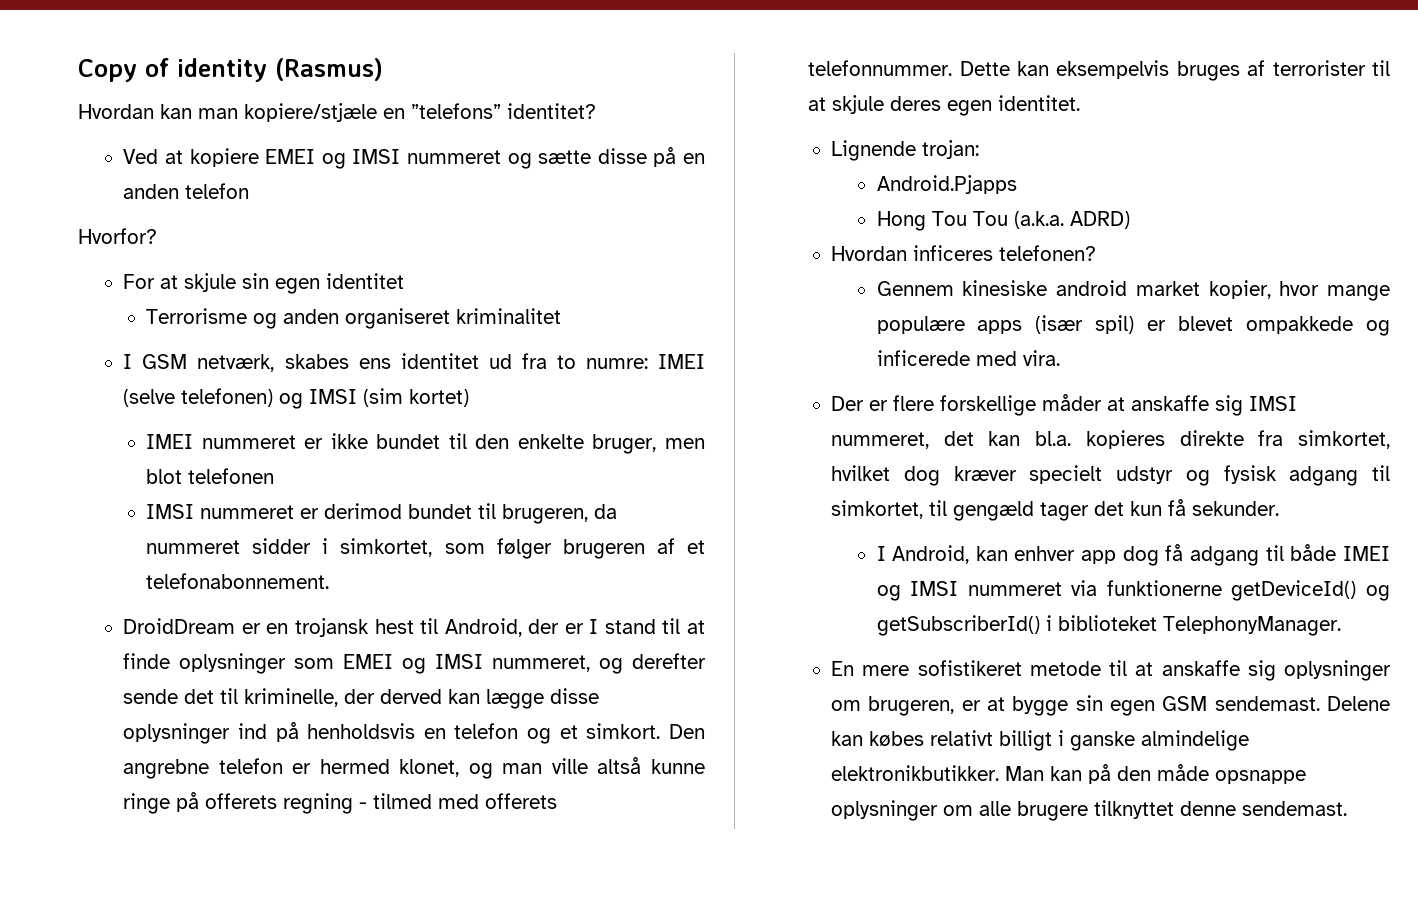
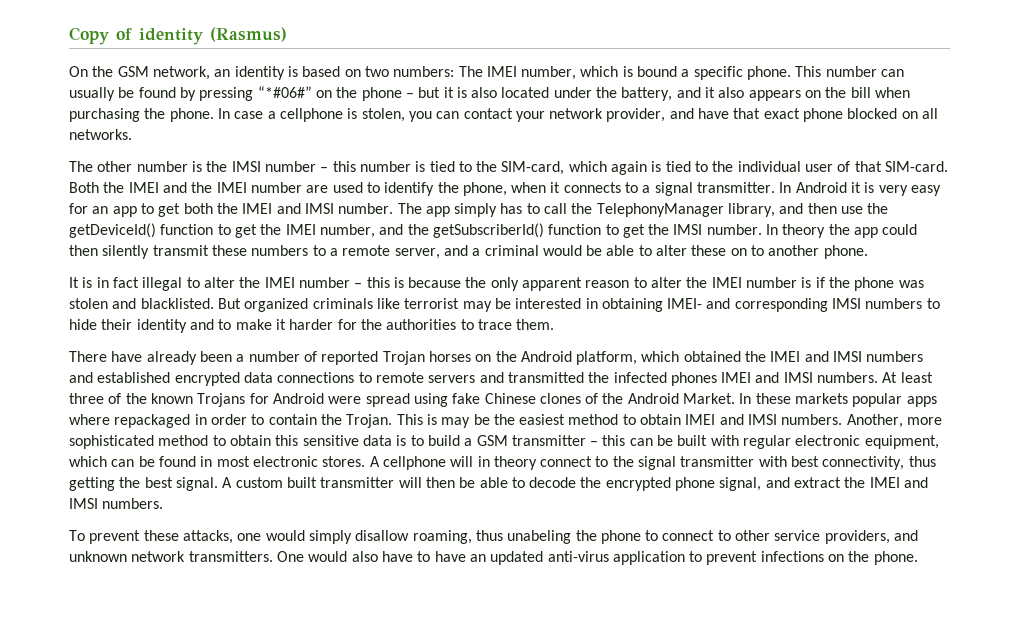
[78,103,596,122] [123,147,705,169] [123,183,250,199] [78,228,157,244] [123,273,405,294] [146,308,562,329] [123,353,705,372] [123,388,470,409] [146,433,705,454] [146,468,275,484] [146,503,618,524] [146,538,706,559] [146,573,330,589] [123,618,705,637] [123,653,706,674] [123,688,600,709] [123,722,705,744] [123,757,706,779] [123,792,558,814] [808,60,1390,81] [808,95,1081,116] [831,140,980,161] [876,175,1017,194] [876,211,1130,231] [831,245,1097,261] [876,280,1390,301] [876,315,1390,336] [876,350,1060,366] [831,394,1298,416] [831,430,1390,449] [831,465,1390,486] [831,499,1280,521] [876,544,1390,566] [876,580,1390,601] [876,615,1341,636] [831,660,1391,681] [831,695,1390,716] [831,730,1250,751] [831,764,1307,784] [831,800,1348,821] Hvordan kan man kopiere/stjæle en ”telefons” identitet? // Ved at kopiere EMEI og IMSI nummeret og sætte disse på en anden telefon // Hvorfor? // For at skjule sin egen identitet // Terrorisme og anden organiseret kriminalitet // I GSM netværk, skabes ens identitet ud fra to numre: IMEI (selve telefonen) og IMSI (sim kortet) // IMEI nummeret er ikke bundet til den enkelte bruger, men blot telefonen // IMSI nummeret er derimod bundet til brugeren, da nummeret sidder i simkortet, som følger brugeren af et telefonabonnement. // DroidDream er en trojansk hest til Android, der er I stand til at finde oplysninger som EMEI og IMSI nummeret, og derefter sende det til kriminelle, der derved kan lægge disse oplysninger ind på henholdsvis en telefon og et simkort. Den angrebne telefon er hermed klonet, og man ville altså kunne ringe på offerets regning - tilmed med offerets telefonnummer. Dette kan eksempelvis bruges af terrorister til at skjule deres egen identitet. // Lignende trojan: // Android.Pjapps // Hong Tou Tou (a.k.a. ADRD) // Hvordan inficeres telefonen? // Gennem kinesiske android market kopier, hvor mange populære apps (især spil) er blevet ompakkede og inficerede med vira. // Der er flere forskellige måder at anskaffe sig IMSI nummeret, det kan bl.a. kopieres direkte fra simkortet, hvilket dog kræver specielt udstyr og fysisk adgang til simkortet, til gengæld tager det kun få sekunder. // I Android, kan enhver app dog få adgang til både IMEI og IMSI nummeret via funktionerne getDeviceId() og getSubscriberId() i biblioteket TelephonyManager. // En mere sofistikeret metode til at anskaffe sig oplysninger om brugeren, er at bygge sin egen GSM sendemast. Delene kan købes relativt billigt i ganske almindelige elektronikbutikker. Man kan på den måde opsnappe oplysninger om alle brugere tilknyttet denne sendemast. -> [69,66,905,80] [69,86,911,101] [69,108,939,122] [69,129,132,140] [69,161,949,175] [69,182,942,196] [69,203,889,217] [69,223,918,238] [69,245,868,259] [69,277,924,291] [69,298,940,312] [69,319,555,333] [69,351,924,365] [69,372,933,386] [69,393,937,407] [69,414,943,428] [69,435,939,449] [69,456,936,470] [69,477,929,491] [69,498,164,509] [69,530,919,544] [69,551,918,565] On the GSM network, an identity is based on two numbers: The IMEI number, which is bound a specific phone. This number can usually be found by pressing “*#06#” on the phone – but it is also located under the battery, and it also appears on the bill when purchasing the phone. In case a cellphone is stolen, you can contact your network provider, and have that exact phone blocked on all networks. // The other number is the IMSI number – this number is tied to the SIM-card, which again is tied to the individual user of that SIM-card. Both the IMEI and the IMEI number are used to identify the phone, when it connects to a signal transmitter. In Android it is very easy for an app to get both the IMEI and IMSI number. The app simply has to call the TelephonyManager library, and then use the getDeviceId() function to get the IMEI number, and the getSubscriberId() function to get the IMSI number. In theory the app could then silently transmit these numbers to a remote server, and a criminal would be able to alter these on to another phone. // It is in fact illegal to alter the IMEI number – this is because the only apparent reason to alter the IMEI number is if the phone was stolen and blacklisted. But organized criminals like terrorist may be interested in obtaining IMEI- and corresponding IMSI numbers to hide their identity and to make it harder for the authorities to trace them. // There have already been a number of reported Trojan horses on the Android platform, which obtained the IMEI and IMSI numbers and established encrypted data connections to remote servers and transmitted the infected phones IMEI and IMSI numbers. At least three of the known Trojans for Android were spread using fake Chinese clones of the Android Market. In these markets popular apps where repackaged in order to contain the Trojan. This is may be the easiest method to obtain IMEI and IMSI numbers. Another, more sophisticated method to obtain this sensitive data is to build a GSM transmitter – this can be built with regular electronic equipment, which can be found in most electronic stores. A cellphone will in theory connect to the signal transmitter with best connectivity, thus getting the best signal. A custom built transmitter will then be able to decode the encrypted phone signal, and extract the IMEI and IMSI numbers. // To prevent these attacks, one would simply disallow roaming, thus unabeling the phone to connect to other service providers, and unknown network transmitters. One would also have to have an updated anti-virus application to prevent infections on the phone.

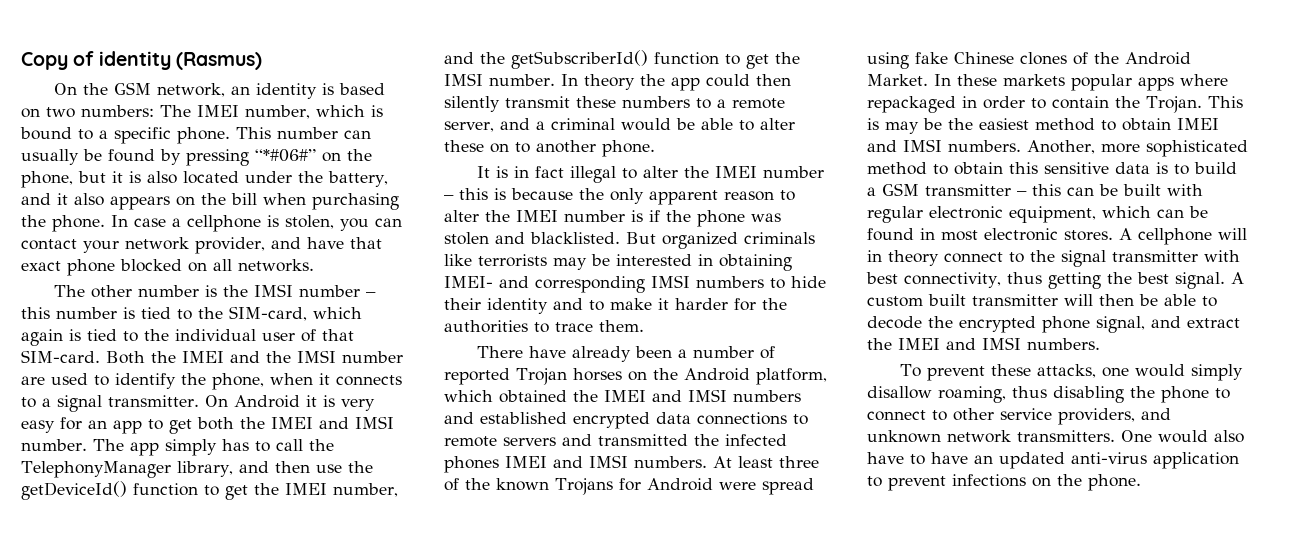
(678, 71) none -> [78,129,93,140] to
[361,87,414,101] phone – -> [21,171,73,188] phone,
[216,182,247,193] IMEI -> [297,350,336,363] IMSI
[779,182,792,193] In -> [204,395,228,407] On
[404,298,460,309] terrorist -> [478,254,547,267] terrorists
[507,530,572,544] unabeling -> [1053,386,1124,403] disabling

